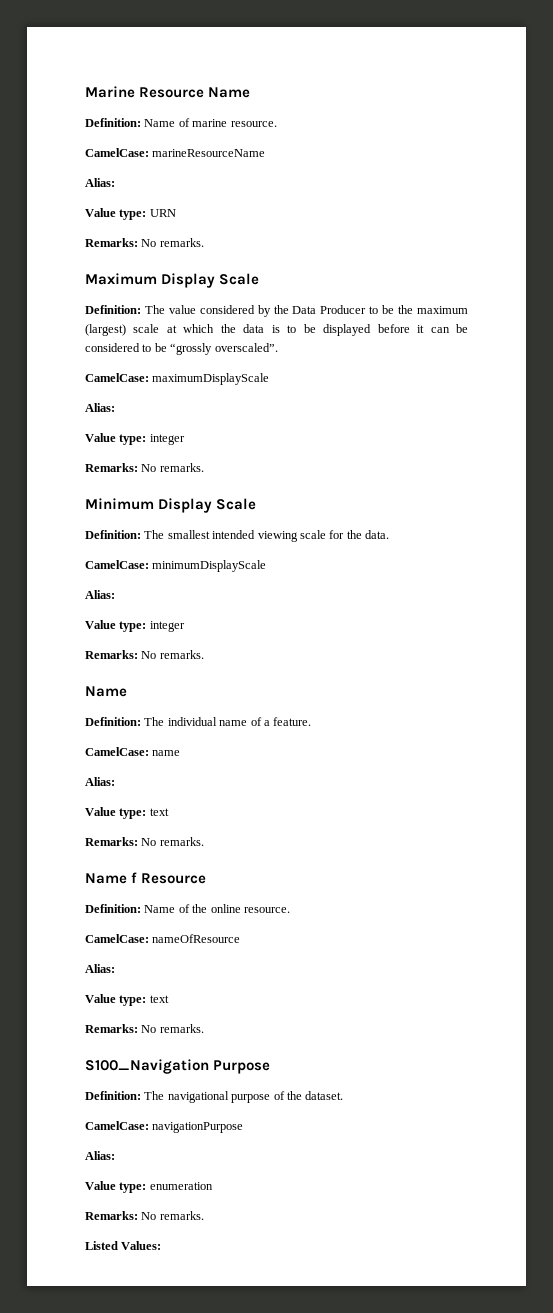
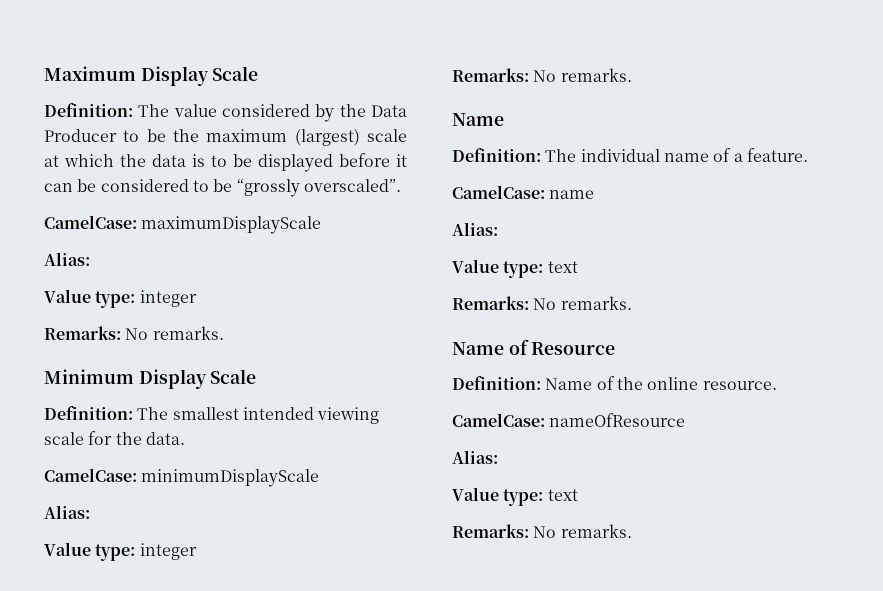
[85,86,251,98] [85,118,277,127] [85,148,266,157] [85,178,115,187] [85,208,176,220] [85,238,204,247] Marine Resource Name // Definition: Name of marine resource. // CamelCase: marineResourceName // Alias: // Value type: URN // Remarks: No remarks. // -> (44, 73) none
[131,872,138,883] f -> [508,339,529,355] of
[85,1059,271,1074] [85,1091,344,1103] [85,1121,244,1133] [85,1151,115,1160] [85,1181,213,1193] [85,1211,204,1220] [85,1241,162,1250] // S100_Navigation Purpose // Definition: The navigational purpose of the dataset. // CamelCase: navigationPurpose // Alias: // Value type: enumeration // Remarks: No remarks. // Listed Values: -> (632, 531) none

